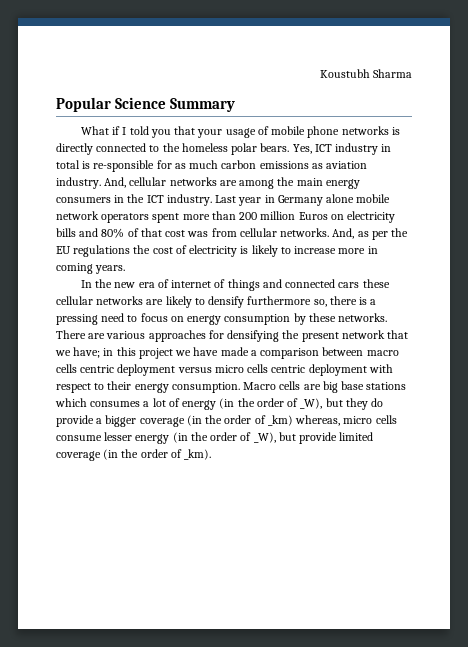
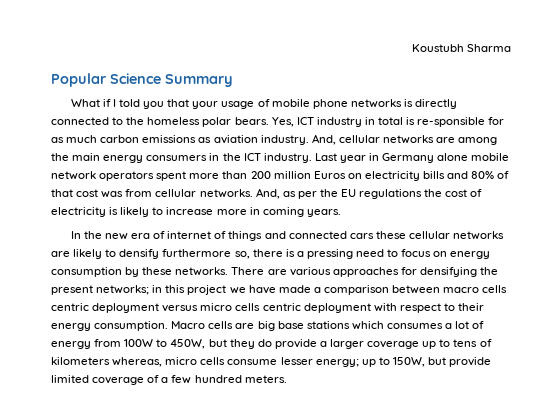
[341,330,409,339] [55,347,101,358] network that we have; -> [96,285,150,295] networks;
[219,398,323,409] (in the order of _W), -> [94,339,206,349] from 100W to 450W,
[105,415,293,427] bigger coverage (in the order of _km) -> [330,339,492,349] [51,357,110,365] larger coverage up to tens of kilometers
[135,432,374,444] [56,449,212,461] energy (in the order of _W), but provide limited coverage (in the order of _km). -> [315,357,492,367] [51,375,287,385] energy; up to 150W, but provide limited coverage of a few hundred meters.

